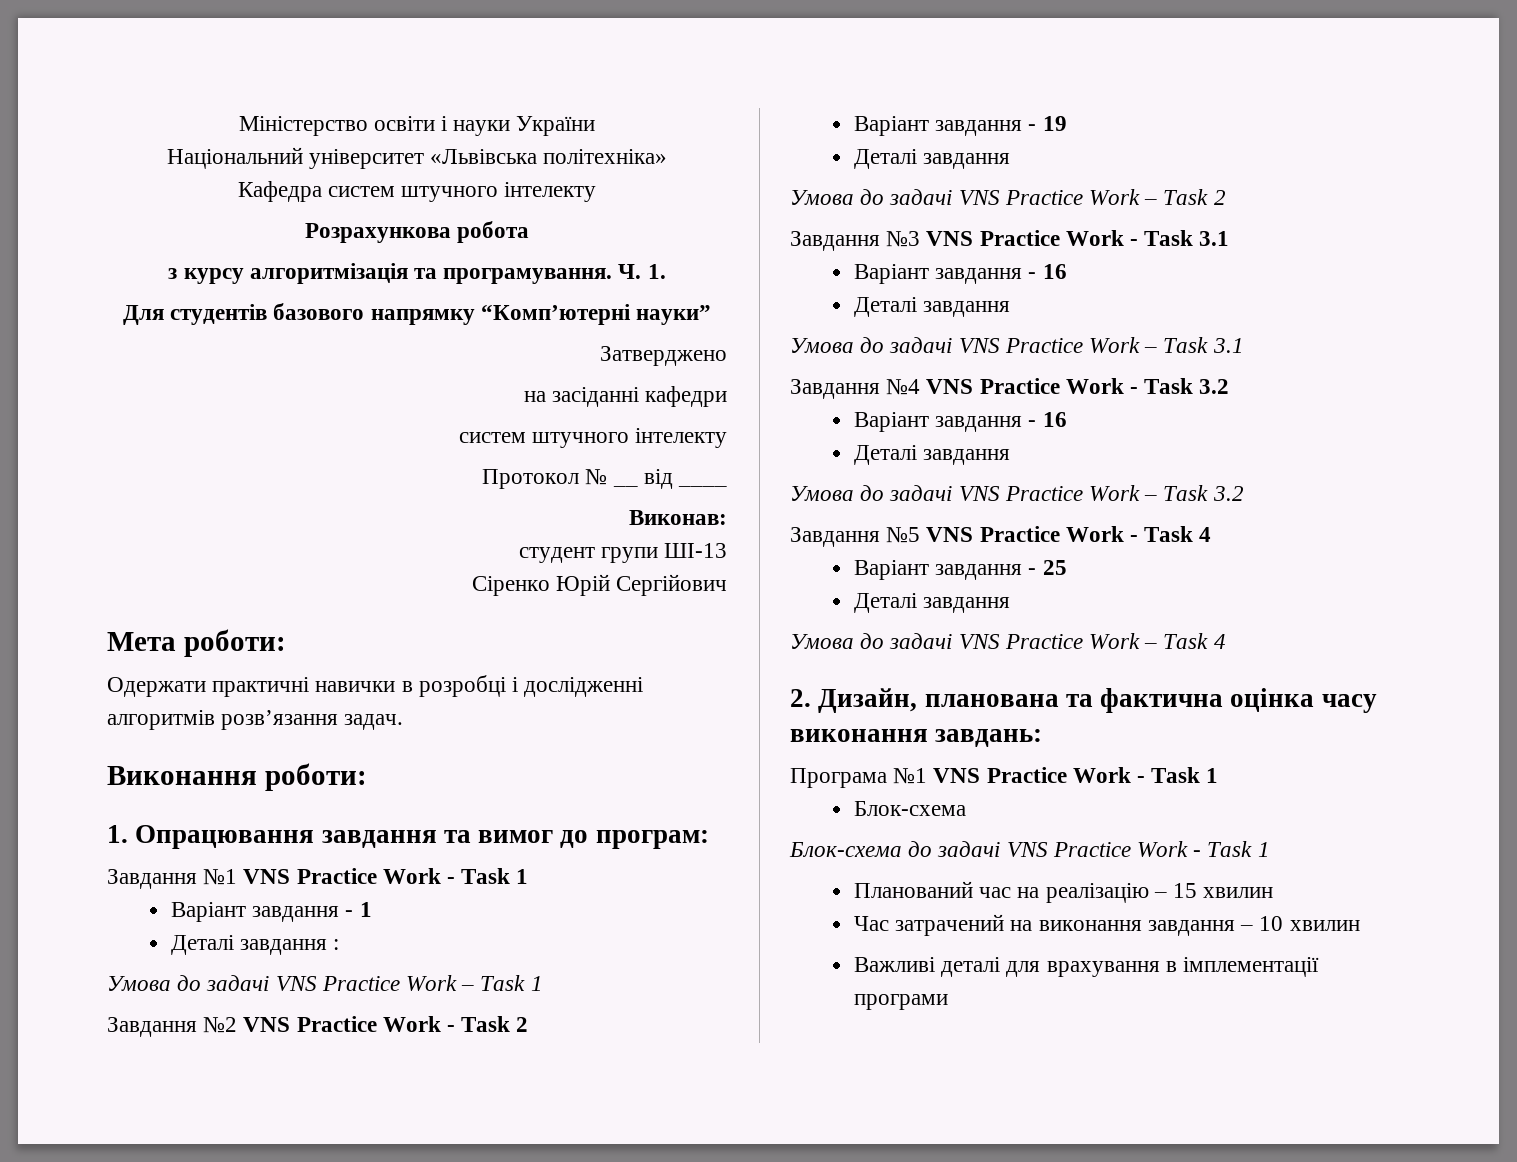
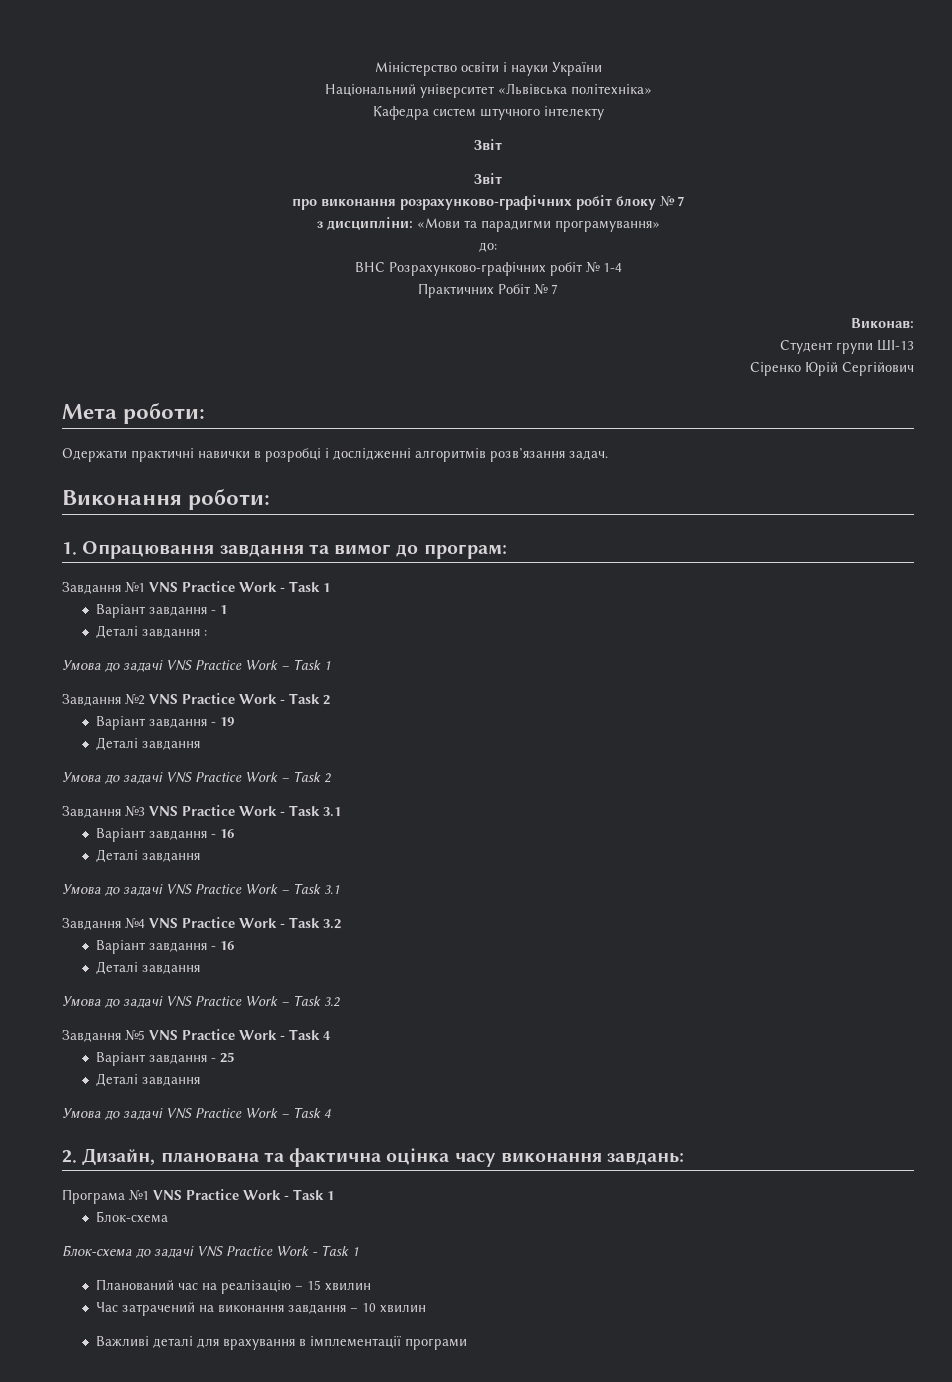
[304,221,530,243] [168,263,666,284] [122,303,712,325] [600,346,727,366] [523,386,727,407] [458,428,727,448] [482,469,727,489] Розрахункова робота // з курсу алгоритмізація та програмування. Ч. 1. // Для студентів базового напрямку “Комп’ютерні науки” // Затверджено // на засіданні кафедри // систем штучного інтелекту // Протокол № __ від ____ -> [474,139,502,151] [474,173,502,185] [292,195,684,210] [316,217,660,232] [479,242,497,252] [354,262,622,276] [418,283,558,298] Звіт // Звіт // про виконання розрахунково-графічних робіт блоку № 7 // з дисципліни: «Мови та парадигми програмування» // до: // ВНС Розрахунково-графічних робіт № 1-4 // Практичних Робіт № 7
[518,547,595,563] студент -> [780,340,832,354] Студент

